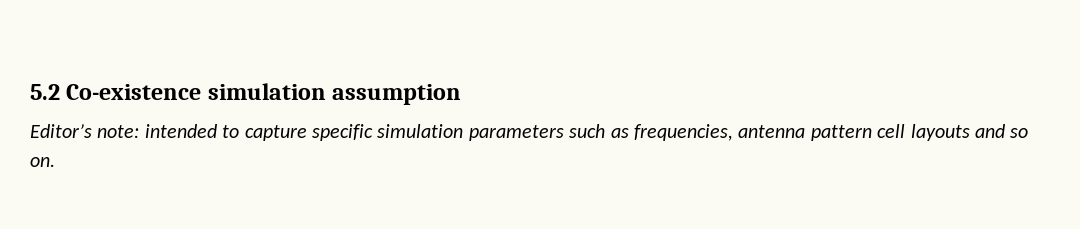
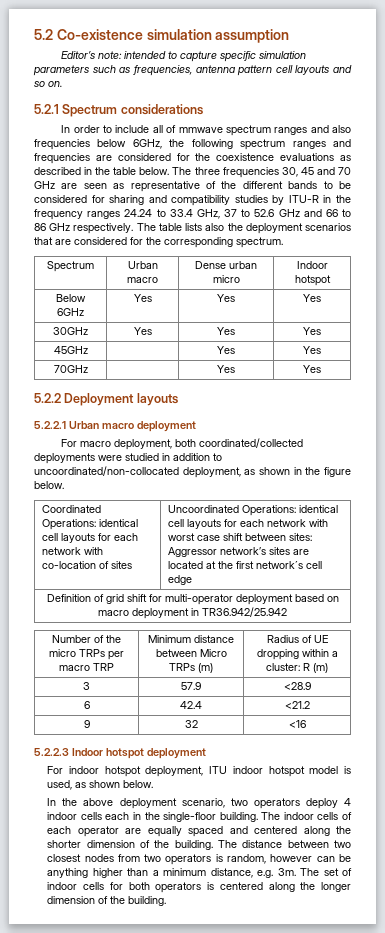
(55, 162) none -> [34,104,203,117] [61,125,351,136] [34,139,351,150] [34,153,351,164] [34,167,351,178] [34,181,351,192] [34,195,351,206] [34,209,351,220] [34,223,352,234] [34,237,283,248] [47,261,94,272] [127,261,158,269] [127,277,158,283] [195,261,257,269] [212,275,240,283] [296,261,328,269] [294,275,331,286] [56,294,86,302] [57,308,84,316] [133,294,152,302] [217,294,235,302] [303,294,321,302] [53,327,88,335] [133,327,152,335] [217,327,235,335] [303,327,321,335] [53,346,88,354] [217,346,235,354] [303,346,321,354] [53,365,88,373] [217,365,235,373] [303,365,321,373] [34,393,178,406] [34,421,196,432] [61,438,304,450] [34,453,222,464] [34,466,351,478] [34,481,64,489] [41,505,101,513] [41,519,138,530] [41,533,138,543] [41,547,103,555] [41,561,132,569] [167,505,338,516] [167,519,328,529] [167,533,312,541] [167,547,309,557] [167,561,322,569] [167,575,192,585] [46,594,339,605] [98,607,287,619] [52,635,121,643] [49,649,124,660] [59,663,114,671] [148,635,234,643] [155,649,227,657] [169,663,213,673] [266,635,328,643] [256,649,338,660] [266,663,328,673] [83,682,90,690] [181,682,201,690] [283,682,311,690] [83,701,90,709] [180,701,202,709] [284,701,310,709] [83,720,90,728] [184,720,198,728] [288,720,306,728] [34,748,206,759] [47,766,351,777] [47,780,154,790] [47,798,351,809] [47,812,353,822] [47,826,351,837] [47,840,351,850] [47,854,351,865] [47,868,352,878] [47,882,351,893] [47,896,167,906] // 5.2.1 Spectrum considerations // In order to include all of mmwave spectrum ranges and also frequencies below 6GHz, the following spectrum ranges and frequencies are considered for the coexistence evaluations as described in the table below. The three frequencies 30, 45 and 70 GHz are seen as representative of the different bands to be considered for sharing and compatibility studies by ITU-R in the frequency ranges 24.24 to 33.4 GHz, 37 to 52.6 GHz and 66 to 86 GHz respectively. The table lists also the deployment scenarios that are considered for the corresponding spectrum. // Spectrum | Urban macro | Dense urban micro | Indoor hotspot // Below 6GHz | Yes | Yes | Yes // 30GHz | Yes | Yes | Yes // 45GHz | | Yes | Yes // 70GHz | | Yes | Yes // 5.2.2 Deployment layouts // 5.2.2.1 Urban macro deployment // For macro deployment, both coordinated/collected deployments were studied in addition to uncoordinated/non-collocated deployment, as shown in the figure below. // Coordinated Operations: identical cell layouts for each network with co-location of sites | Uncoordinated Operations: identical cell layouts for each network with worst case shift between sites: Aggressor network’s sites are located at the first network´s cell edge // Definition of grid shift for multi-operator deployment based on macro deployment in TR36.942/25.942 // Number of the micro TRPs per macro TRP | Minimum distance between Micro TRPs (m) | Radius of UE dropping within a cluster: R (m) // 3 | 57.9 | <28.9 // 6 | 42.4 | <21.2 // 9 | 32 | <16 // 5.2.2.3 Indoor hotspot deployment // For indoor hotspot deployment, ITU indoor hotspot model is used, as shown below. // In the above deployment scenario, two operators deploy 4 indoor cells each in the single-floor building. The indoor cells of each operator are equally spaced and centered along the shorter dimension of the building. The distance between two closest nodes from two operators is random, however can be anything higher than a minimum distance, e.g. 3m. The set of indoor cells for both operators is centered along the longer dimension of the building.

